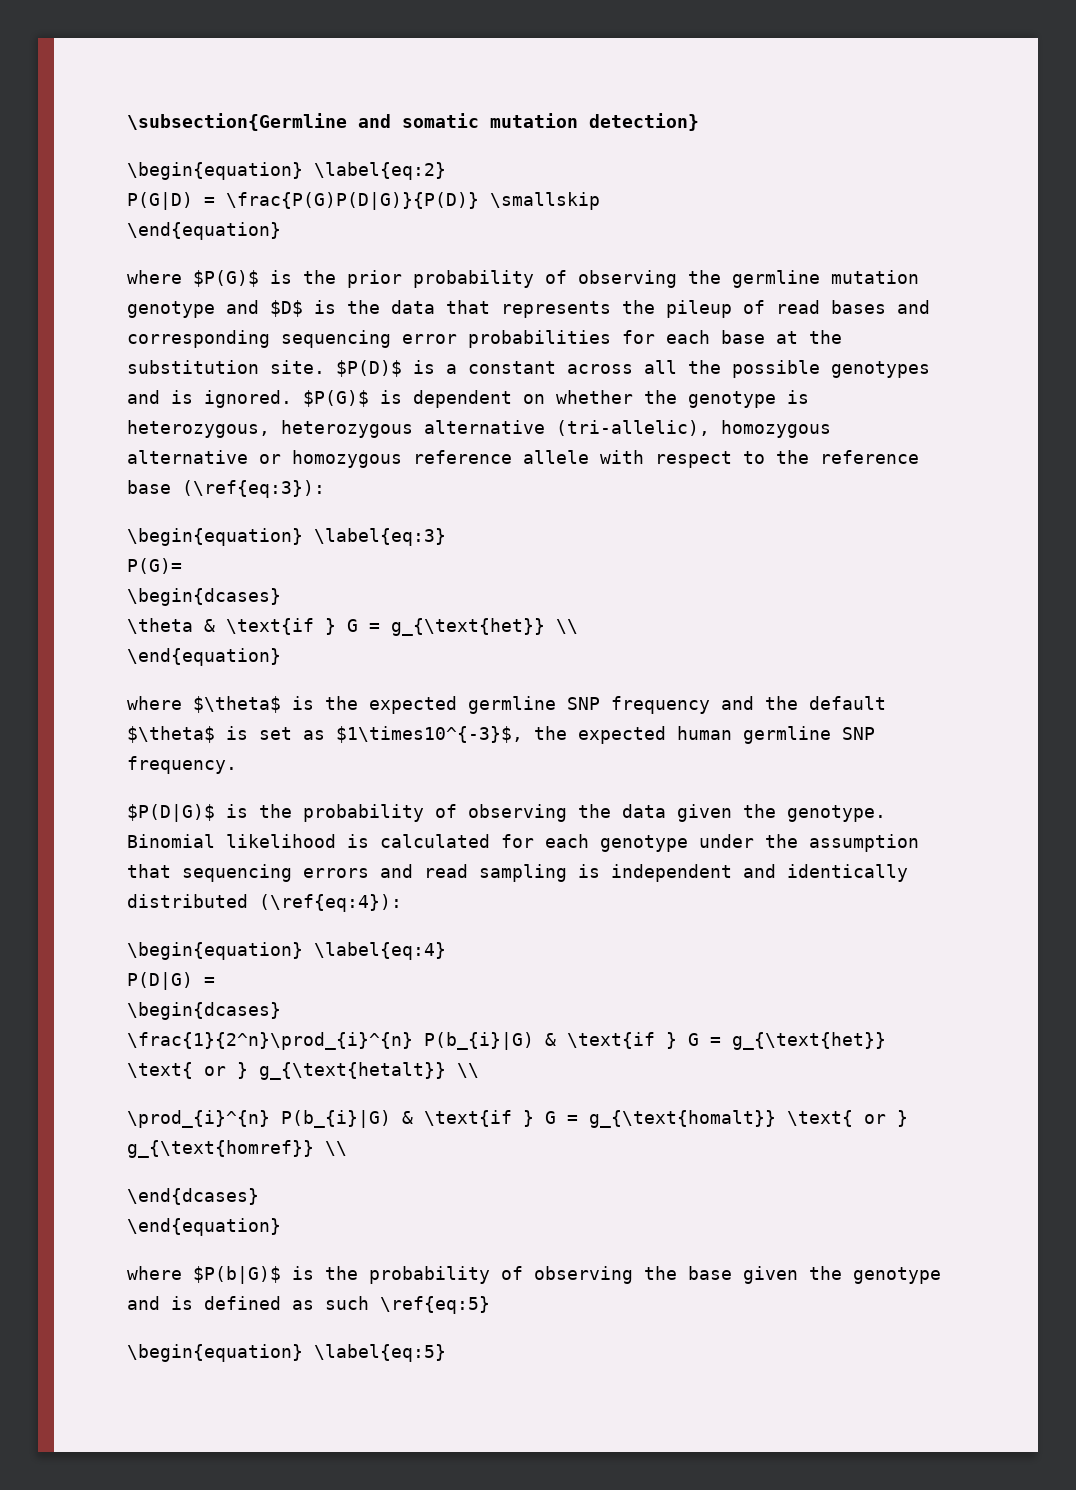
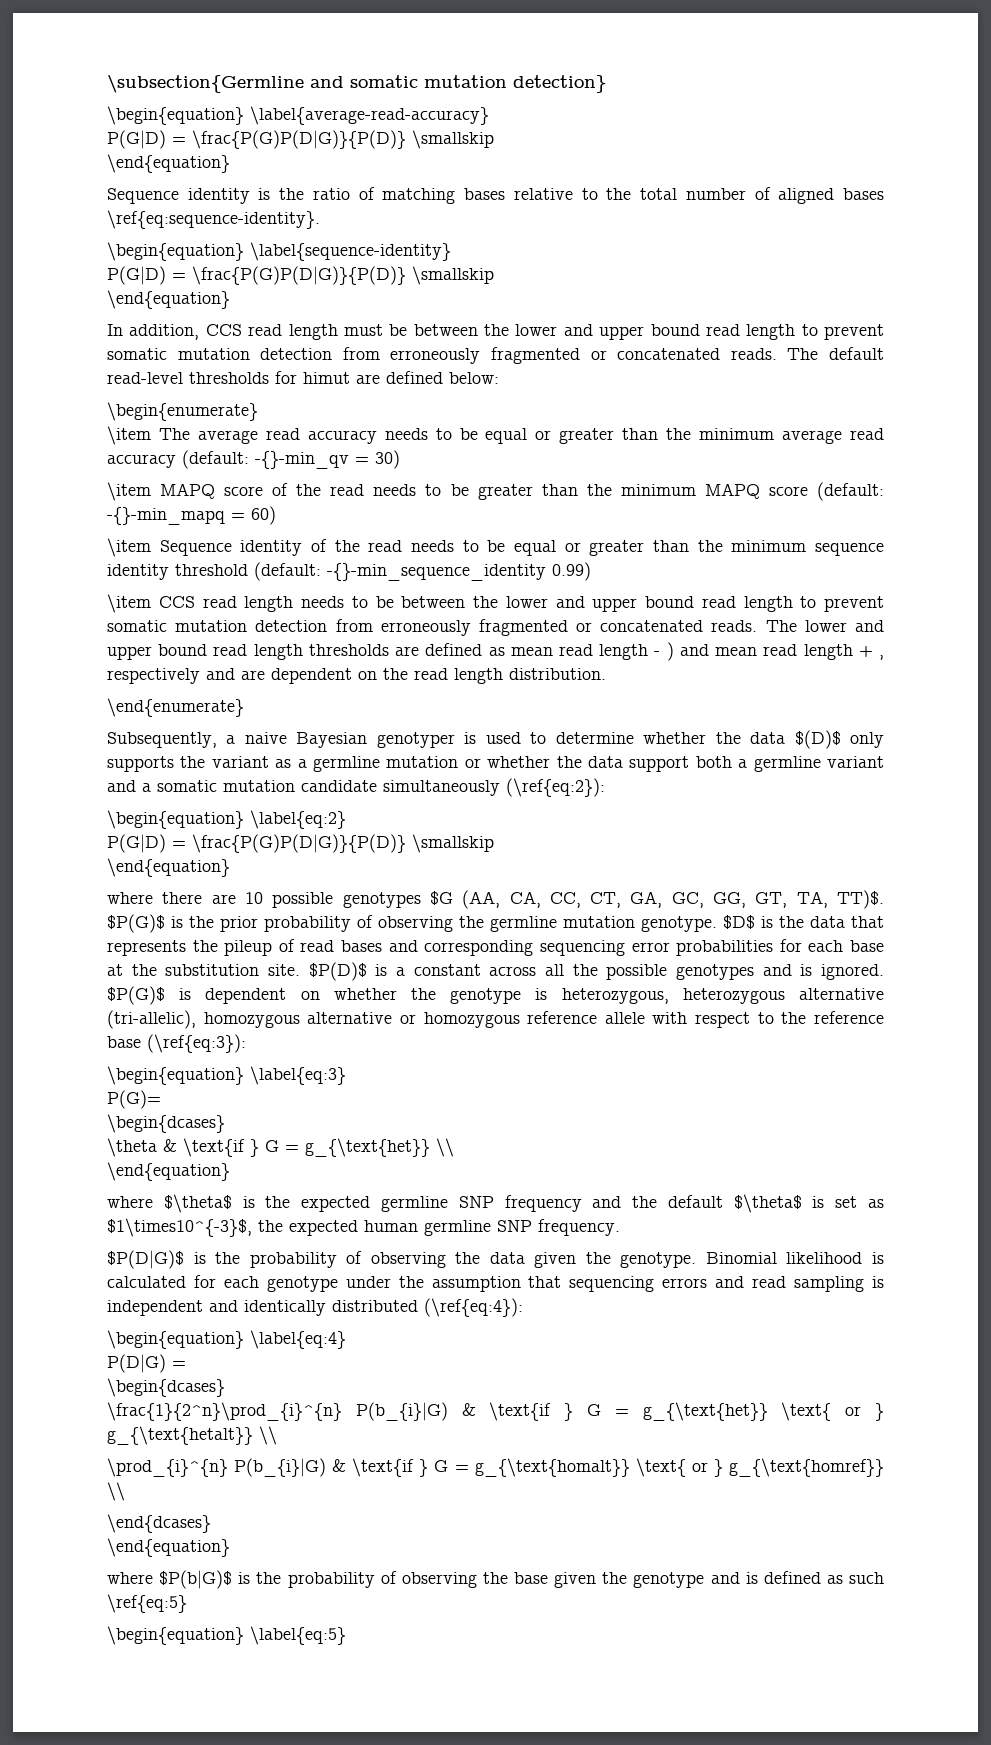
(699, 122) none -> [107,106,489,125] [107,130,494,149] [107,154,230,173] [107,187,885,204] [107,210,320,229] [107,242,451,261] [107,266,494,285] [107,290,230,309] [107,324,884,340] [107,347,885,364] [107,371,499,384] [107,402,258,421] [107,426,884,445] [107,450,400,469] [107,482,885,501] [107,506,276,525] [107,538,884,557] [107,562,591,581] [107,594,884,613] [107,619,884,636] [107,642,884,661] [107,668,606,684] [107,698,244,717] [107,730,884,749] [107,756,884,772] [107,778,605,797] // \begin{equation} \label{average-read-accuracy} // P(G|D) = \frac{P(G)P(D|G)}{P(D)} \smallskip // \end{equation} // Sequence identity is the ratio of matching bases relative to the total number of aligned bases \ref{eq:sequence-identity}. // \begin{equation} \label{sequence-identity} // P(G|D) = \frac{P(G)P(D|G)}{P(D)} \smallskip // \end{equation} // In addition, CCS read length must be between the lower and upper bound read length to prevent somatic mutation detection from erroneously fragmented or concatenated reads. The default read-level thresholds for himut are defined below: // \begin{enumerate} // \item The average read accuracy needs to be equal or greater than the minimum average read accuracy (default: -{}-min_qv = 30) // \item MAPQ score of the read needs to be greater than the minimum MAPQ score (default: -{}-min_mapq = 60) // \item Sequence identity of the read needs to be equal or greater than the minimum sequence identity threshold (default: -{}-min_sequence_identity 0.99) // \item CCS read length needs to be between the lower and upper bound read length to prevent somatic mutation detection from erroneously fragmented or concatenated reads. The lower and upper bound read length thresholds are defined as mean read length - ) and mean read length + , respectively and are dependent on the read length distribution. // \end{enumerate} // Subsequently, a naive Bayesian genotyper is used to determine whether the data $(D)$ only supports the variant as a germline mutation or whether the data support both a germline variant and a somatic mutation candidate simultaneously (\ref{eq:2}):
(182, 277) none -> [162,890,884,909] there are 10 possible genotypes $G (AA, CA, CC, CT, GA, GC, GG, GT, TA, TT)$.
[127,300,259,318] genotype and -> [641,916,717,932] genotype.

